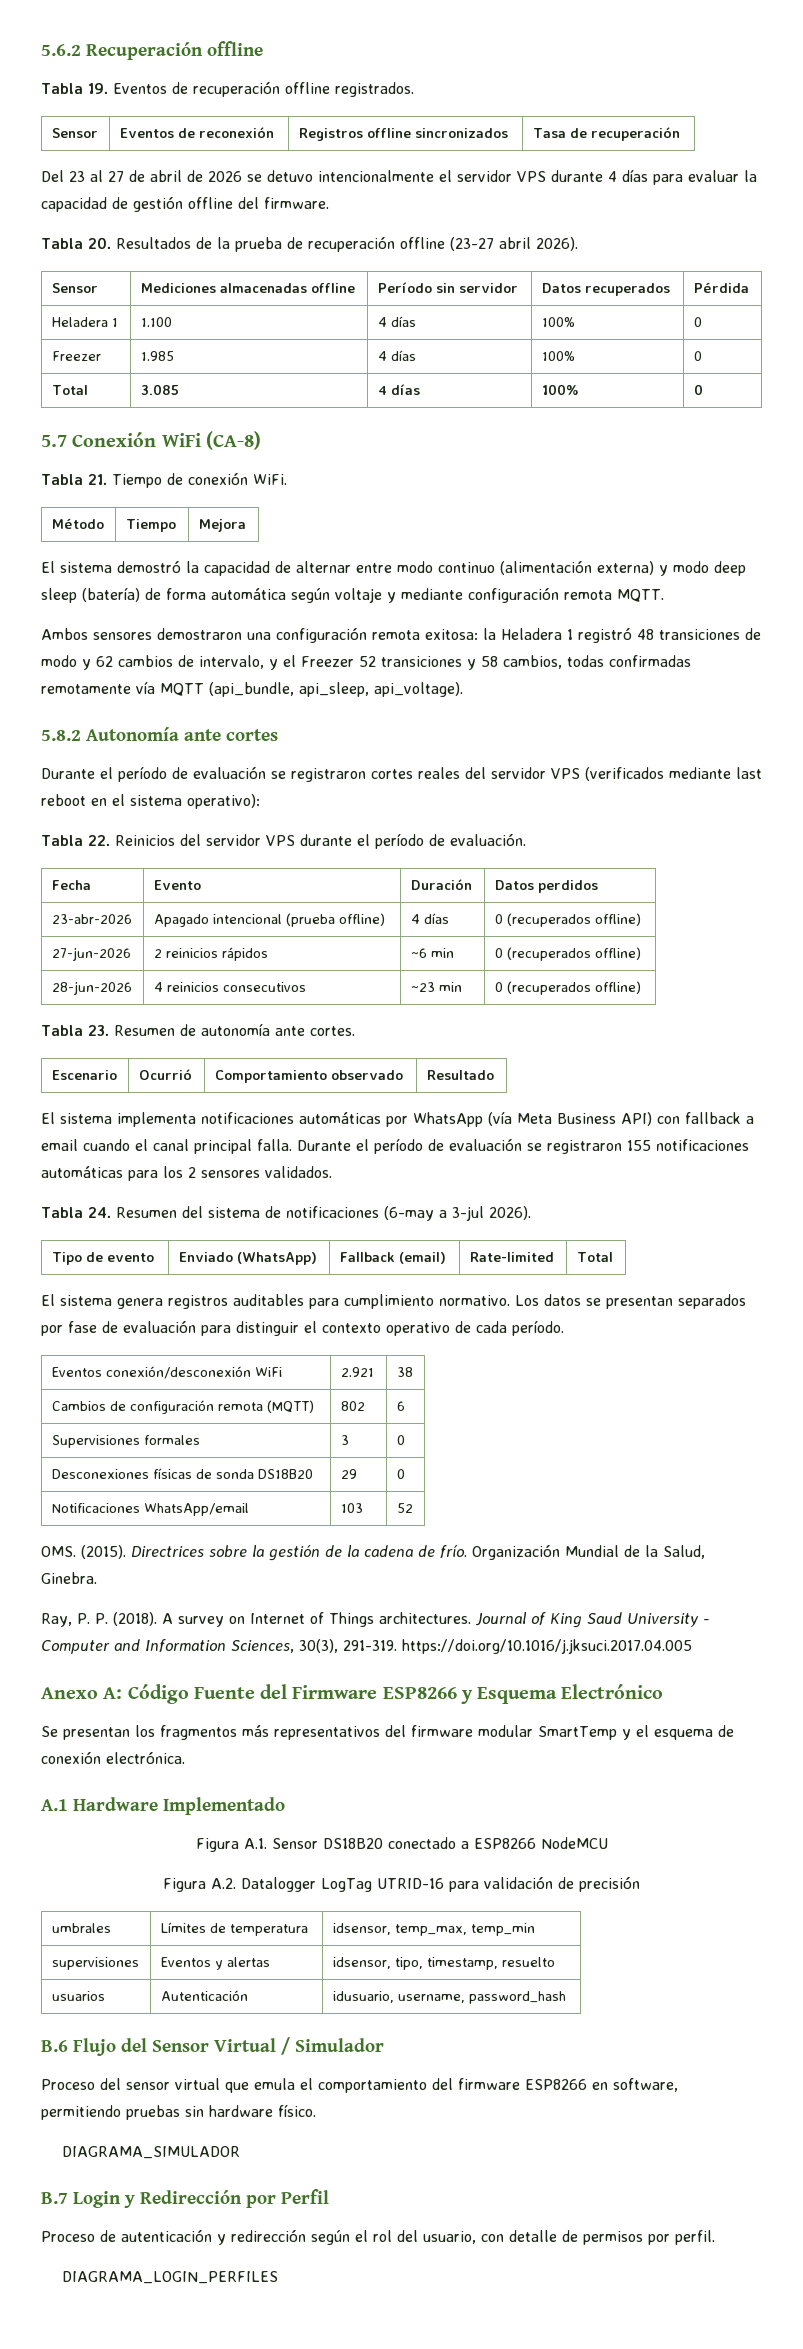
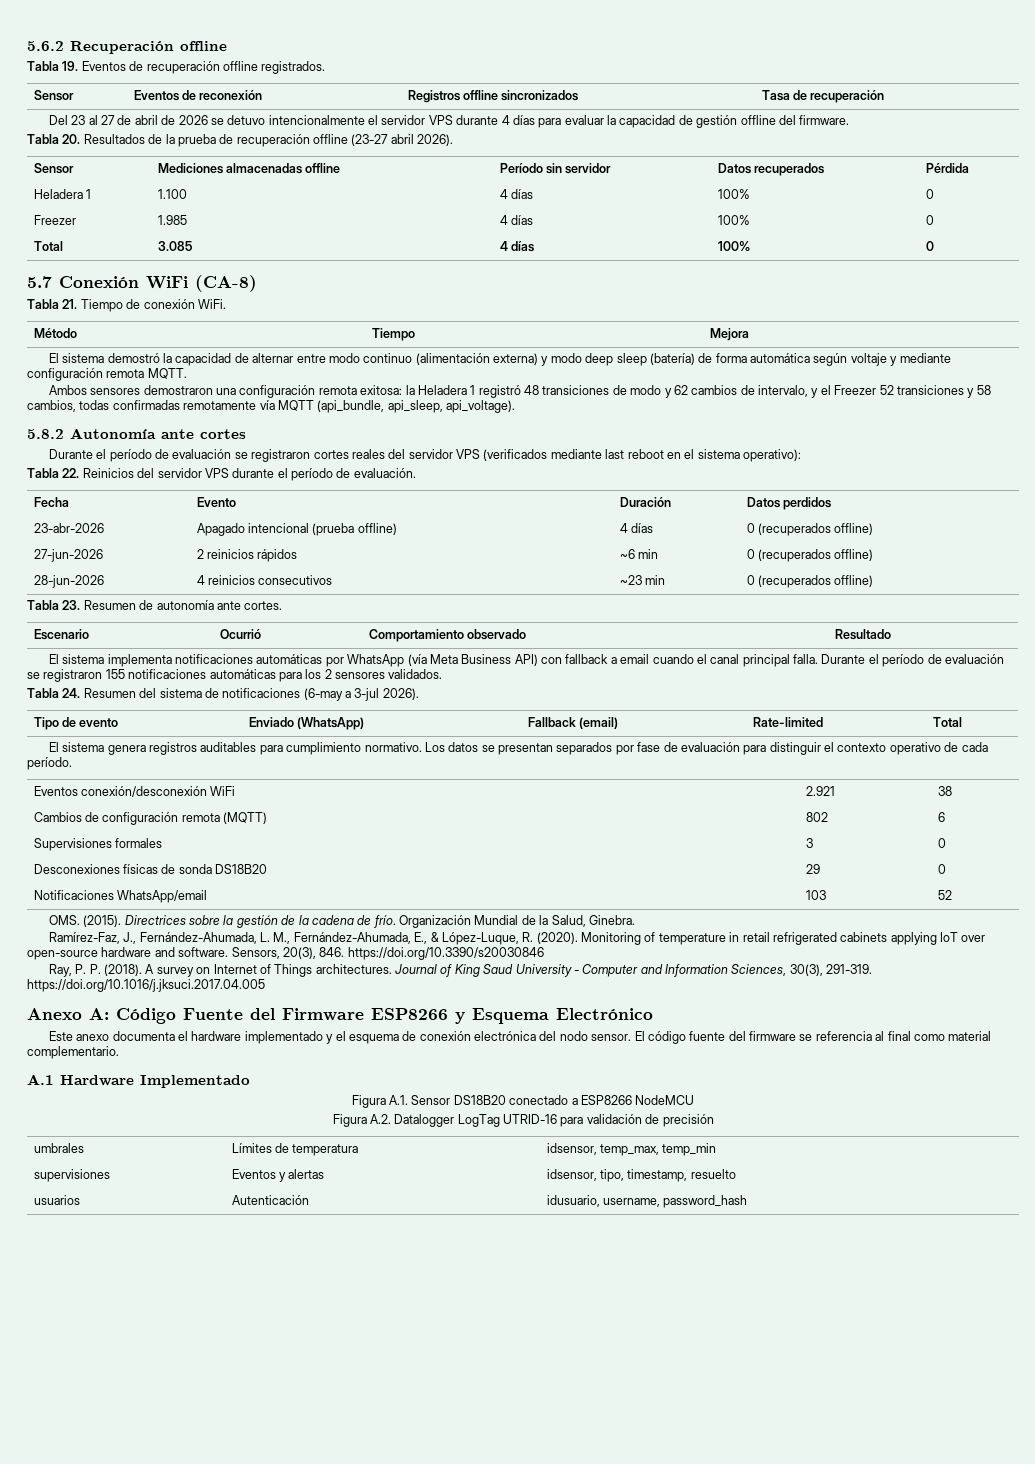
(97, 1578) none -> [48,932,986,945] [27,947,544,960] // Ramírez-Faz, J., Fernández-Ahumada, L. M., Fernández-Ahumada, E., & López-Luque, R. (2020). Monitoring of temperature in retail refrigerated cabinets applying IoT over open-source hardware and software. Sensors, 20(3), 846. https://doi.org/10.3390/s20030846
[41,1725,617,1740] Se presentan los fragmentos más representativos del firmware modular SmartTemp -> [48,1031,323,1044] Este anexo documenta el hardware implementado
[106,1751,185,1764] electrónica. -> [474,1031,992,1044] [27,1046,119,1059] electrónica del nodo sensor. El código fuente del firmware se referencia al final como material complementario.
[41,2037,384,2056] [41,2078,678,2093] [41,2104,316,2120] [62,2146,241,2159] [41,2189,329,2208] [41,2229,715,2245] [62,2271,279,2284] // B.6 Flujo del Sensor Virtual / Simulador // Proceso del sensor virtual que emula el comportamiento del firmware ESP8266 en software, permitiendo pruebas sin hardware físico. // DIAGRAMA_SIMULADOR // B.7 Login y Redirección por Perfil // Proceso de autenticación y redirección según el rol del usuario, con detalle de permisos por perfil. // DIAGRAMA_LOGIN_PERFILES -> (748, 1201) none

